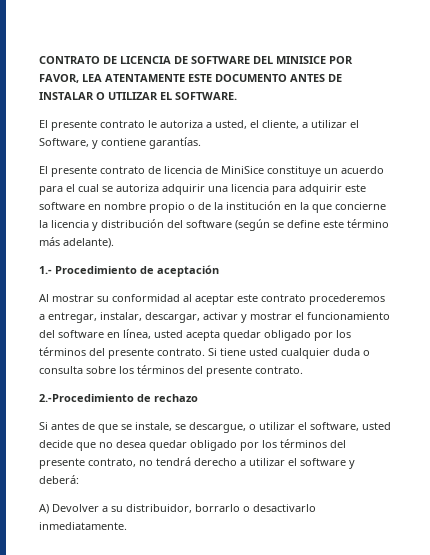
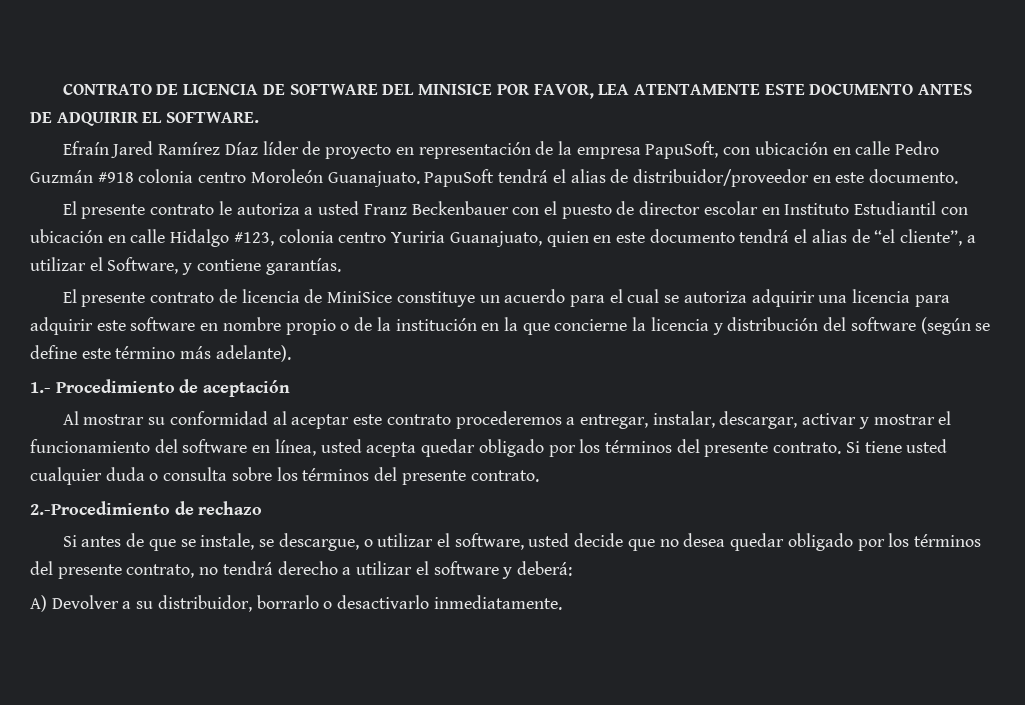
[39,92,158,100] INSTALAR O UTILIZAR -> [56,112,139,126] ADQUIRIR
(237, 96) none -> [62,141,940,159] [30,169,959,187] // Efraín Jared Ramírez Díaz líder de proyecto en representación de la empresa PapuSoft, con ubicación en calle Pedro Guzmán #918 colonia centro Moroleón Guanajuato. PapuSoft tendrá el alias de distribuidor/proveedor en este documento.
[215,120,299,129] usted, el cliente, -> [318,201,968,219] [30,229,963,247] usted Franz Beckenbauer con el puesto de director escolar en Instituto Estudiantil con ubicación en calle Hidalgo #123, colonia centro Yuriria Guanajuato, quien en este documento tendrá el alias de “el cliente”,

